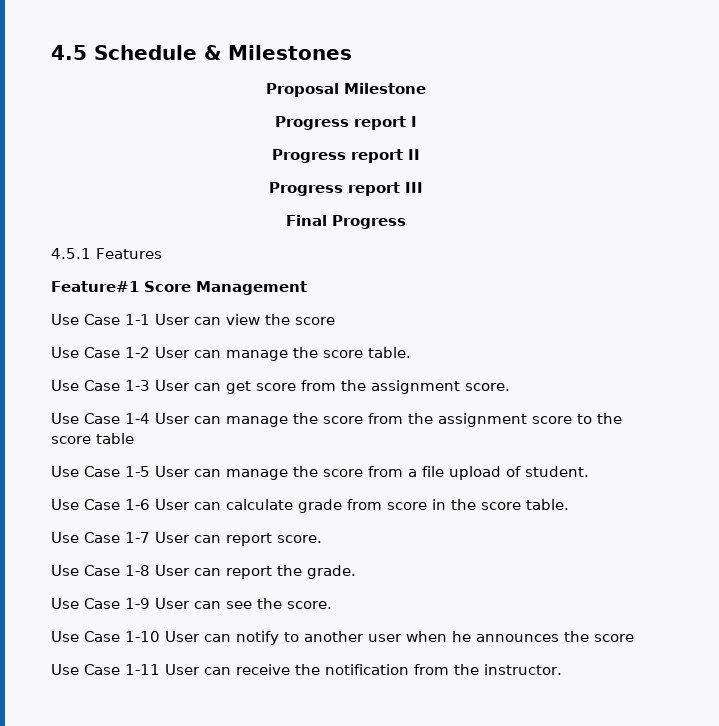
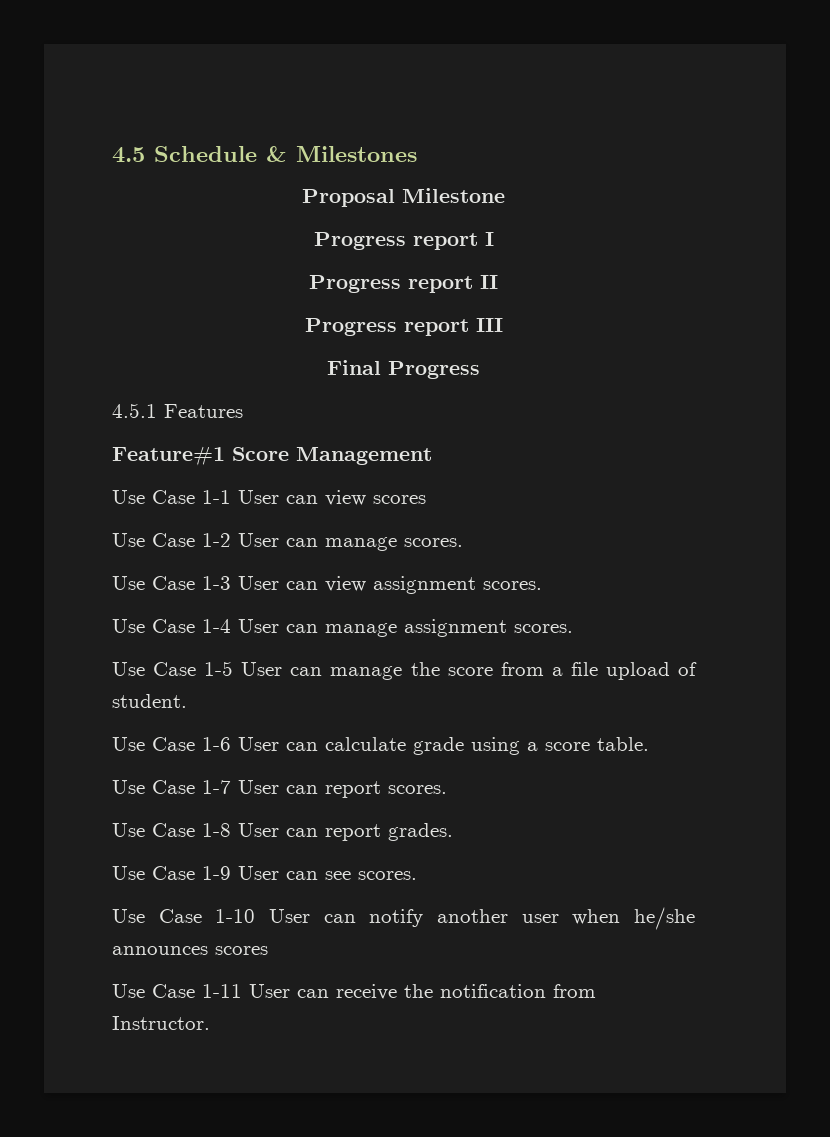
[265,314,335,325] the score -> [373,495,426,504] scores
[293,347,411,358] the score table. -> [404,538,463,547] scores.
[226,380,510,394] get score from the assignment score. -> [325,576,542,594] view assignment scores.
[293,413,622,427] [51,433,134,444] the score from the assignment score to the score table -> [404,619,573,637] assignment scores.
[347,499,476,510] from score in the -> [471,737,538,755] using a
[277,535,322,543] score. -> [388,785,447,794] scores.
[277,565,356,579] the grade. -> [388,823,453,841] grades.
[257,598,332,609] the score. -> [358,871,417,880] scores.
[284,632,299,642] to -> (424, 918) none
[452,631,634,642] he announces the score -> [634,907,695,930] [112,946,268,955] he/she announces scores
[454,664,562,675] the instructor. -> [112,1016,210,1030] Instructor.

